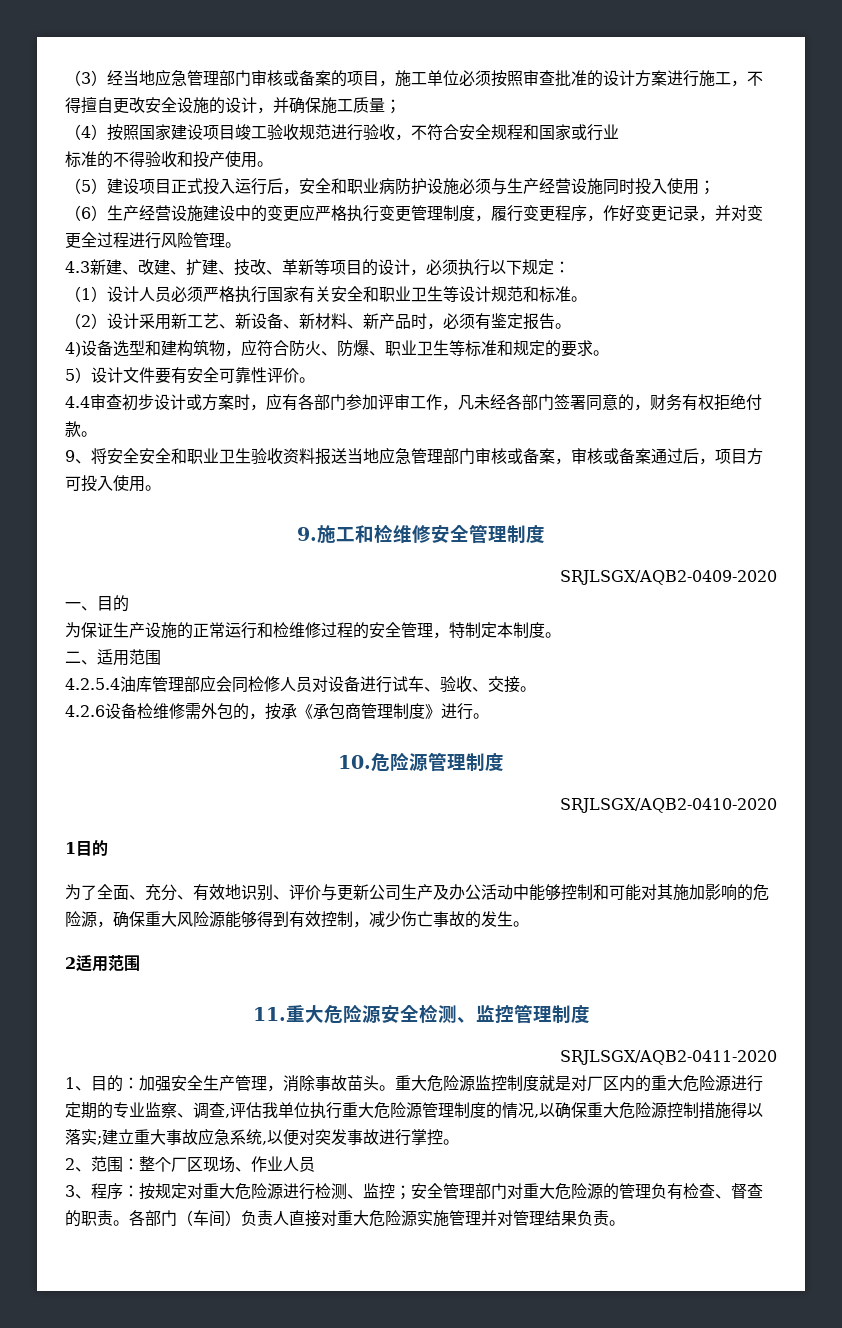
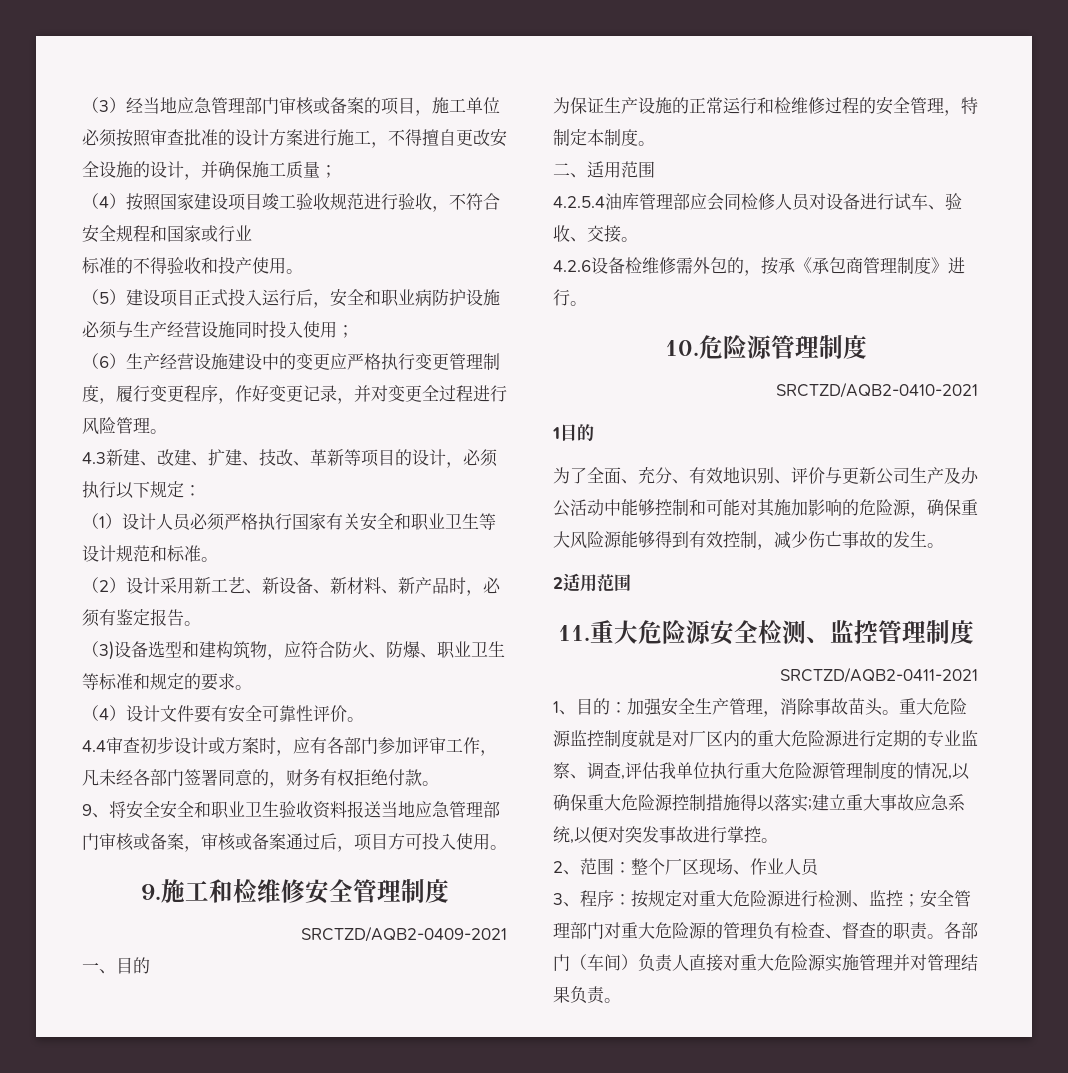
[65,342,81,357] 4) -> [82,641,114,660] （3)
[65,369,75,381] 5 -> [82,705,109,721] （4
[560,570,777,585] SRJLSGX/AQB2-0409-2020 -> [301,926,507,942] SRCTZD/AQB2-0409-2021
[560,798,777,813] SRJLSGX/AQB2-0410-2020 -> [776,382,978,398] SRCTZD/AQB2-0410-2021
[560,1050,777,1065] SRJLSGX/AQB2-0411-2020 -> [780,667,978,683] SRCTZD/AQB2-0411-2021

